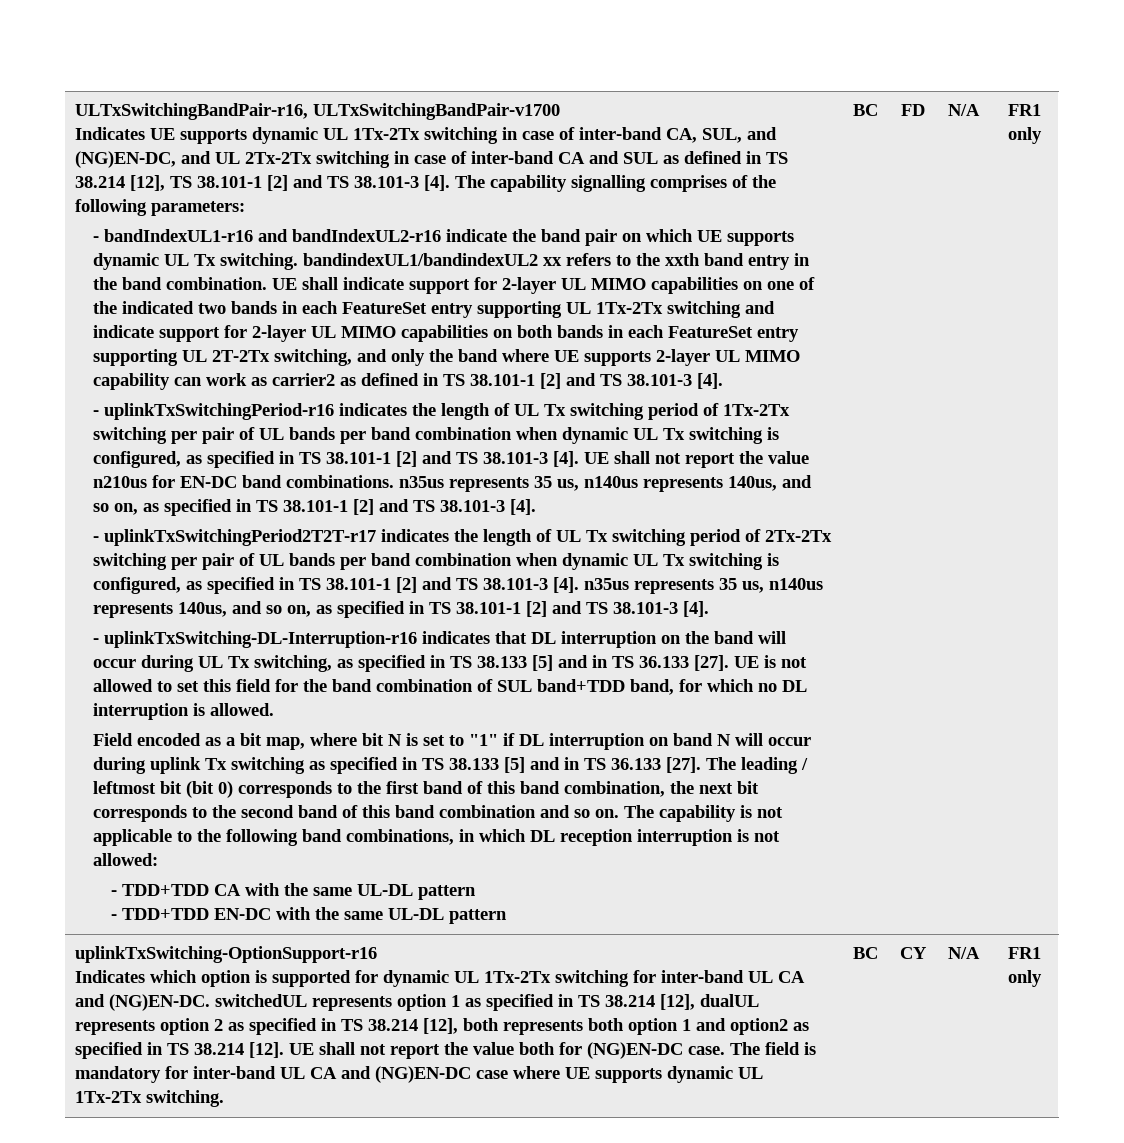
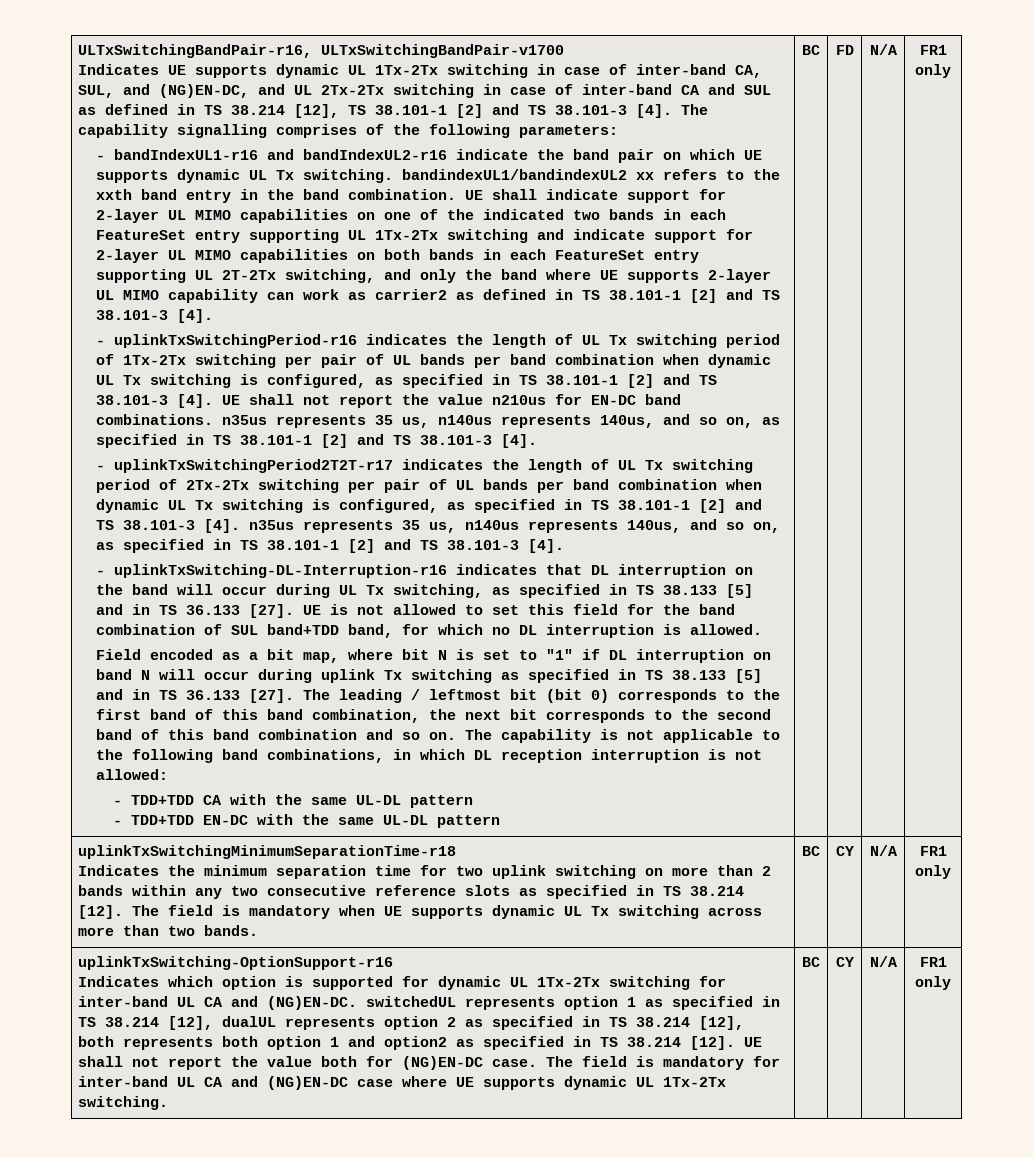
(1042, 135) none -> [78,845,457,859] [78,865,772,879] [78,885,745,899] [78,905,763,919] [78,925,259,936] [802,846,820,856] [835,846,854,856] [869,845,897,856] [919,846,947,856] [915,865,951,879] // uplinkTxSwitchingMinimumSeparationTime-r18 // Indicates the minimum separation time for two uplink switching on more than 2 bands within any two consecutive reference slots as specified in TS 38.214 [12]. The field is mandatory when UE supports dynamic UL Tx switching across more than two bands. | BC | CY | N/A | FR1 only

